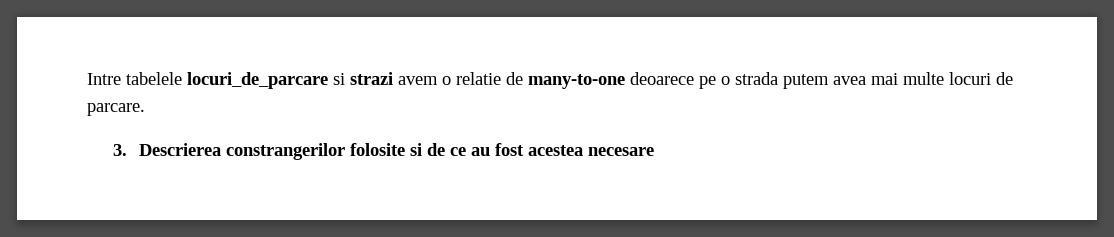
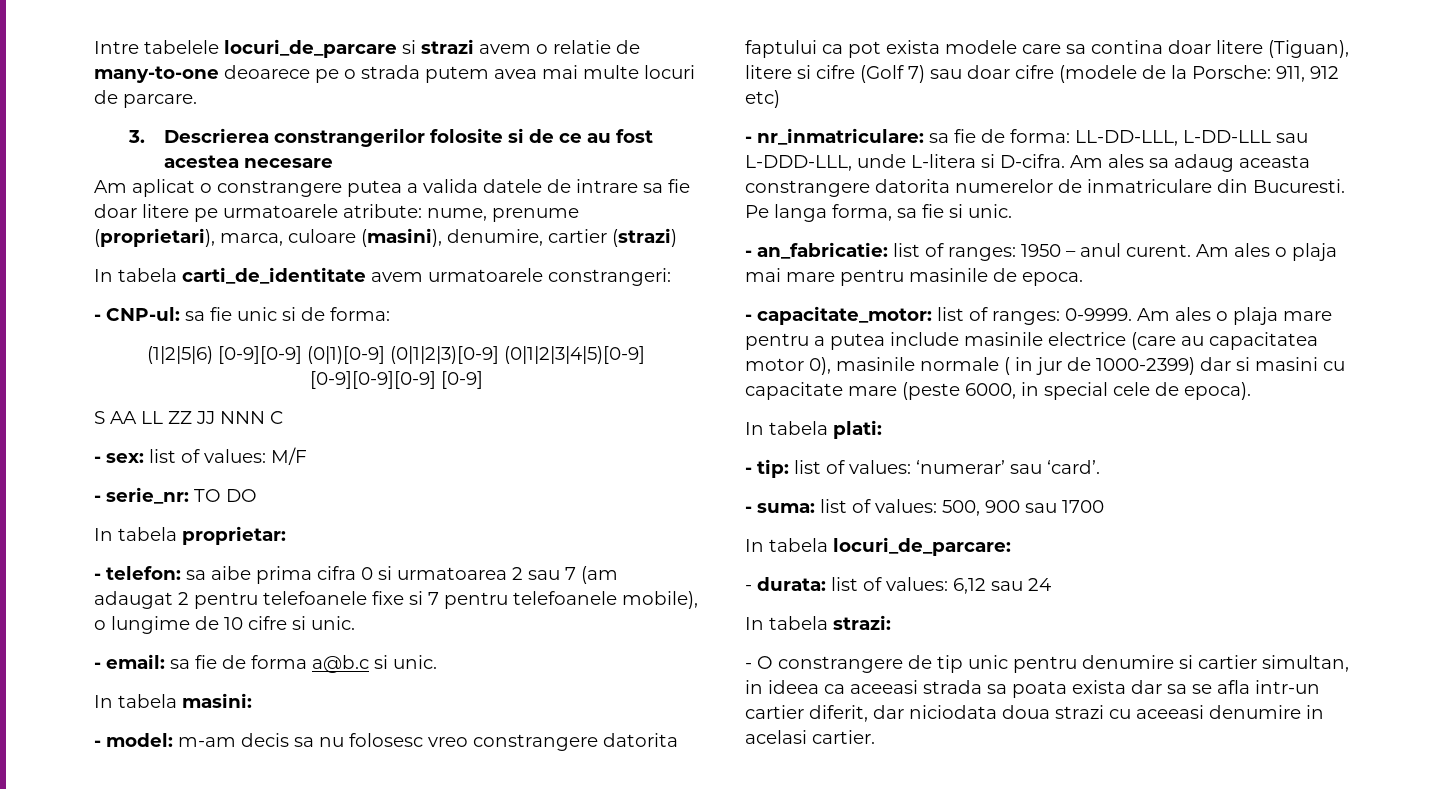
(655, 151) none -> [94,179,690,197] [94,204,579,222] [94,228,677,247] [94,267,671,286] [94,307,390,321] [147,346,645,364] [309,371,483,389] [94,411,283,424] [94,447,307,465] [94,487,257,504] [94,526,286,545] [94,566,618,584] [94,591,698,609] [94,616,355,634] [94,654,437,673] [94,693,252,708] [94,733,678,751] [745,40,1349,58] [745,65,1339,83] [745,90,780,108] [745,128,1308,146] [745,154,1310,172] [745,179,1345,197] [745,204,1012,222] [745,242,1337,261] [745,268,1083,286] [745,306,1332,325] [745,332,1318,350] [745,357,1345,375] [745,382,1251,400] [745,420,882,439] [745,459,1100,478] [745,499,1104,516] [745,537,1011,556] [745,577,1051,594] [745,615,891,630] [745,655,1349,673] [745,680,1320,698] [745,705,1324,722] [745,730,875,744] // Am aplicat o constrangere putea a valida datele de intrare sa fie doar litere pe urmatoarele atribute: nume, prenume (proprietari), marca, culoare (masini), denumire, cartier (strazi) // In tabela carti_de_identitate avem urmatoarele constrangeri: // - CNP-ul: sa fie unic si de forma: // (1|2|5|6) [0-9][0-9] (0|1)[0-9] (0|1|2|3)[0-9] (0|1|2|3|4|5)[0-9] [0-9][0-9][0-9] [0-9] // S AA LL ZZ JJ NNN C // - sex: list of values: M/F // - serie_nr: TO DO // In tabela proprietar: // - telefon: sa aibe prima cifra 0 si urmatoarea 2 sau 7 (am adaugat 2 pentru telefoanele fixe si 7 pentru telefoanele mobile), o lungime de 10 cifre si unic. // - email: sa fie de forma a@b.c si unic. // In tabela masini: // - model: m-am decis sa nu folosesc vreo constrangere datorita faptului ca pot exista modele care sa contina doar litere (Tiguan), litere si cifre (Golf 7) sau doar cifre (modele de la Porsche: 911, 912 etc) // - nr_inmatriculare: sa fie de forma: LL-DD-LLL, L-DD-LLL sau L-DDD-LLL, unde L-litera si D-cifra. Am ales sa adaug aceasta constrangere datorita numerelor de inmatriculare din Bucuresti. Pe langa forma, sa fie si unic. // - an_fabricatie: list of ranges: 1950 – anul curent. Am ales o plaja mai mare pentru masinile de epoca. // - capacitate_motor: list of ranges: 0-9999. Am ales o plaja mare pentru a putea include masinile electrice (care au capacitatea motor 0), masinile normale ( in jur de 1000-2399) dar si masini cu capacitate mare (peste 6000, in special cele de epoca). // In tabela plati: // - tip: list of values: ‘numerar’ sau ‘card’. // - suma: list of values: 500, 900 sau 1700 // In tabela locuri_de_parcare: // - durata: list of values: 6,12 sau 24 // In tabela strazi: // - O constrangere de tip unic pentru denumire si cartier simultan, in ideea ca aceeasi strada sa poata exista dar sa se afla intr-un cartier diferit, dar niciodata doua strazi cu aceeasi denumire in acelasi cartier.

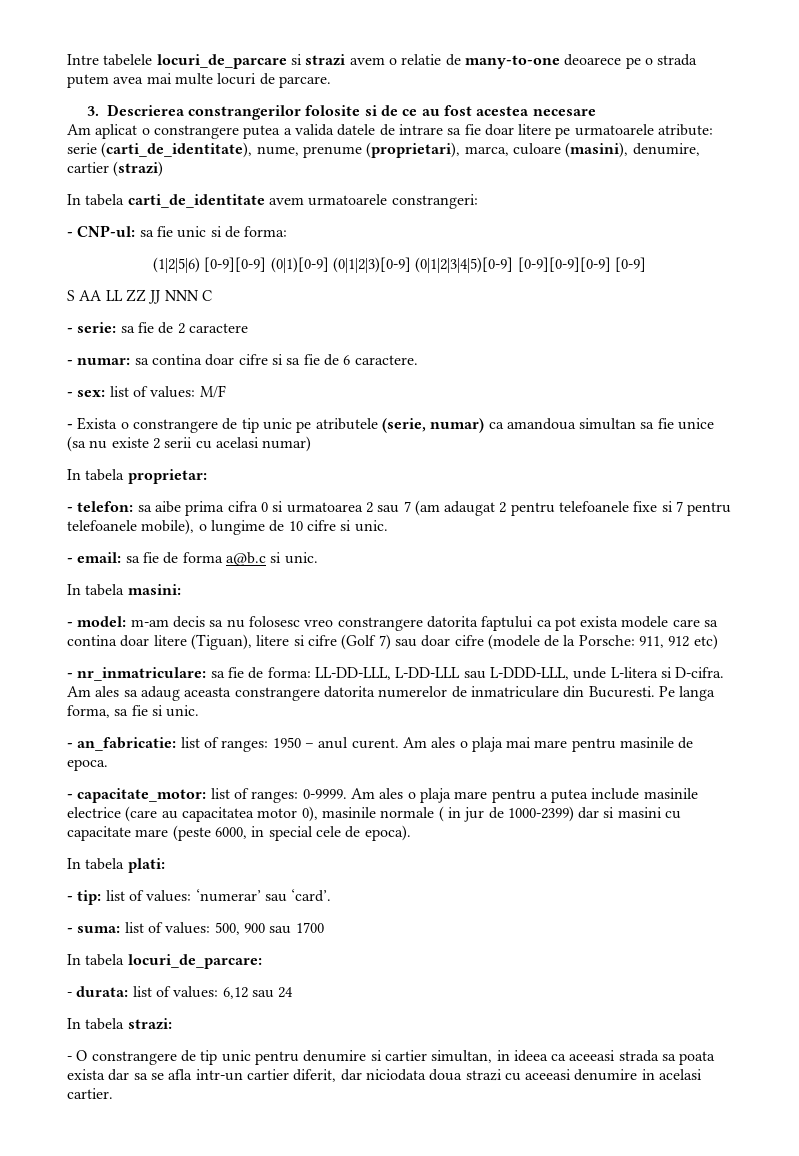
(422, 211) none -> [67,142,253,158] serie (carti_de_identitate),
(283, 417) none -> [67,322,248,334] [67,354,418,366] // - serie: sa fie de 2 caractere // - numar: sa contina doar cifre si sa fie de 6 caractere.
[106,487,257,504] serie_nr: TO DO -> [77,417,715,433] [67,436,312,452] Exista o constrangere de tip unic pe atributele (serie, numar) ca amandoua simultan sa fie unice (sa nu existe 2 serii cu acelasi numar)

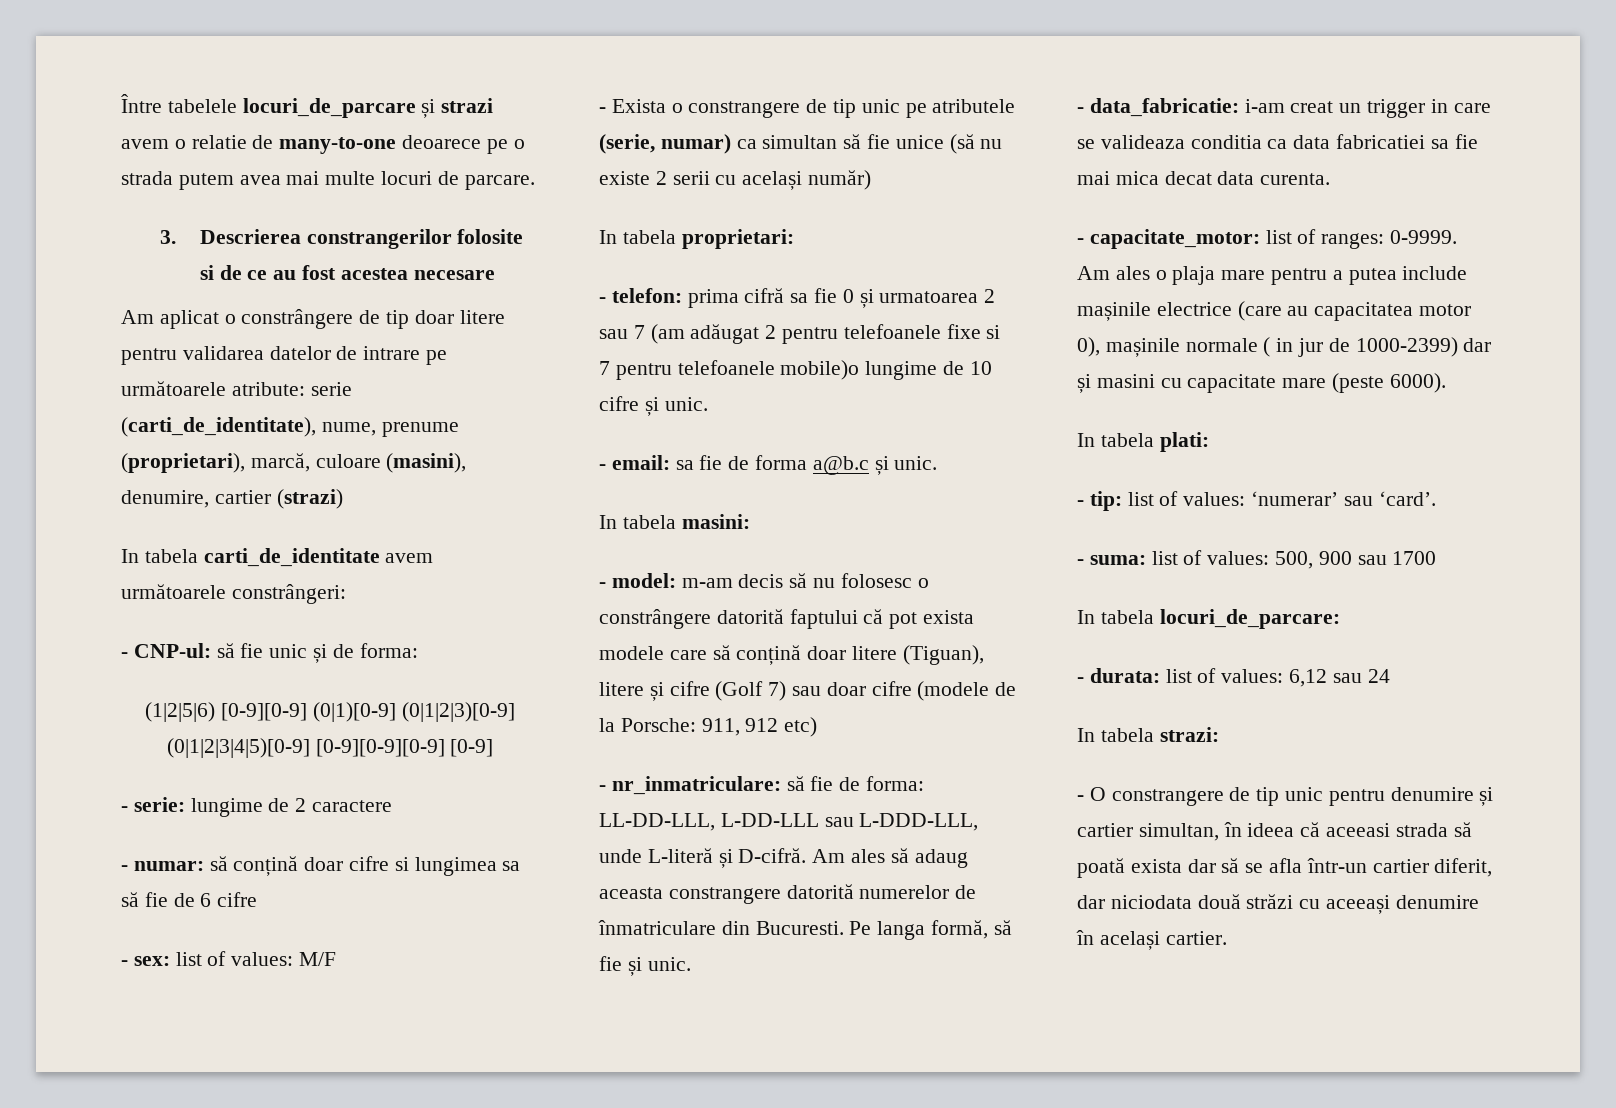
[67,54,99,65] Intre -> [121,94,162,113] Între
[290,54,302,65] si -> [421,99,436,118] și
[153,124,654,139] constrangere putea a valida datele de intrare sa fie doar litere pe urmatoarele -> [241,309,505,329] [121,346,448,365] [121,381,226,396] constrângere de tip doar litere pentru validarea datelor de intrare pe următoarele
[464,146,509,156] marca, -> [250,453,310,472] marcă,
[308,194,478,209] urmatoarele constrangeri: -> [121,584,346,604] următoarele constrângeri:
[139,230,154,237] sa -> [216,643,235,658] să
[210,226,222,237] si -> [313,644,328,663] și
[67,289,212,304] // S AA LL ZZ JJ NNN C -> (494, 748) none
[120,322,154,333] sa fie -> [190,798,263,817] lungime
[134,354,202,365] sa contina -> [209,856,299,876] să conțină
[286,358,301,365] sa -> [414,857,521,876] [121,892,139,907] lungimea sa să
[354,355,418,365] caractere. -> [217,892,258,907] cifre
[506,418,655,430] amandoua simultan sa -> [762,134,862,149] simultan să
[67,436,86,452] (sa -> [949,134,975,154] (să
[215,436,312,452] [67,469,207,484] acelasi numar) // In tabela proprietar: -> [742,170,872,190] [599,229,794,249] același număr) // In tabela proprietari:
[137,501,284,516] sa aibe prima cifra 0 si -> [687,288,874,308] prima cifră sa fie 0 și
[444,501,496,516] adaugat -> [690,324,760,344] adăugat
[141,519,207,535] mobile), o -> [780,360,860,380] mobile)o
[340,520,352,531] si -> [644,397,659,416] și
[270,552,282,563] si -> [874,456,889,475] și
[209,620,224,627] sa -> [789,573,808,588] să
[304,616,552,631] vreo constrangere datorita faptului ca -> [917,578,929,588] [599,609,884,629] o constrângere datorită faptului că
[704,620,719,627] [67,635,117,646] sa contina -> [712,645,802,665] să conțină
[293,635,305,646] si -> [649,682,664,701] și
[210,671,225,678] sa -> [786,776,805,791] să
[610,667,725,678] [67,686,138,697] L-litera si D-cifra. Am ales sa -> [647,848,909,868] L-literă și D-cifră. Am ales să
[323,686,375,698] datorita -> [786,884,854,899] datorită
[470,686,559,698] inmatriculare -> [598,920,716,935] înmatriculare
[67,705,200,718] [67,737,694,752] [67,759,108,771] forma, sa fie si unic. // - an_fabricatie: list of ranges: 1950 – anul curent. Am ales o plaja mai mare pentru masinile de epoca. -> [931,920,1012,939] [599,956,691,976] [1077,98,1491,118] [1077,134,1478,149] [1077,171,1331,185] formă, să fie și unic. // - data_fabricatie: i-am creat un trigger in care se valideaza conditia ca data fabricatiei sa fie mai mica decat data curenta.
[643,788,698,799] masinile -> [1077,302,1151,321] mașinile
[321,807,376,818] masinile -> [1105,338,1180,357] mașinile
[603,807,615,818] si -> [1077,374,1091,393] și
[214,825,411,841] 6000, in special cele de epoca). -> [1389,373,1446,393] 6000).
[370,1050,382,1061] si -> [1479,787,1494,806] și
[496,1050,716,1065] in ideea ca aceeasi strada sa poata -> [1223,822,1472,837] [1077,858,1125,878] în ideea că aceeasi strada să poată
[133,1073,148,1080] sa -> [1221,858,1240,873] să
[195,1069,243,1081] intr-un -> [1306,858,1367,873] într-un
[429,1069,703,1081] doua strazi cu aceeasi denumire in acelasi -> [1197,894,1479,914] [1076,930,1160,950] două străzi cu aceeași denumire în același

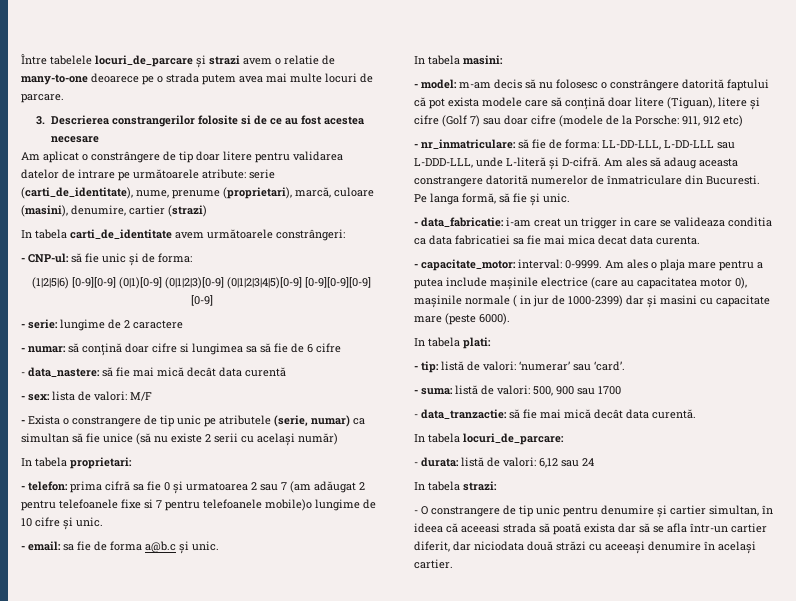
(258, 899) none -> [21,367,286,377] // - data_nastere: să fie mai mică decât data curentă
[175,951,294,966] list of values: -> [52,391,127,401] lista de valori:
[1265,229,1385,249] list of ranges: -> [518,259,562,269] interval:
[1127,491,1246,506] list of values: -> [441,361,516,371] listă de valori:
[1151,550,1270,565] list of values: -> [455,385,530,395] listă de valori:
(1437, 558) none -> [414,409,696,419] // - data_tranzactie: să fie mai mică decât data curentă.
[1165,668,1284,683] list of values: -> [461,457,536,467] listă de valori:

